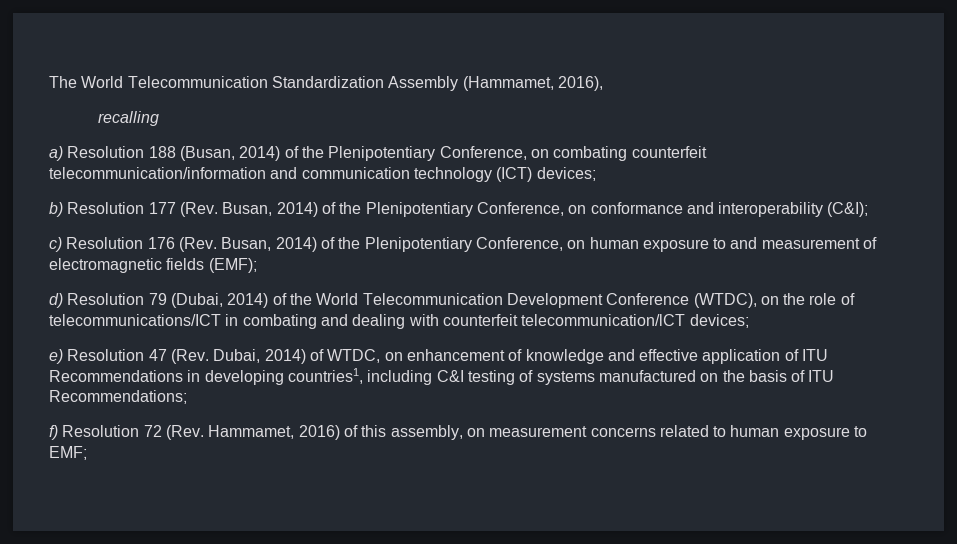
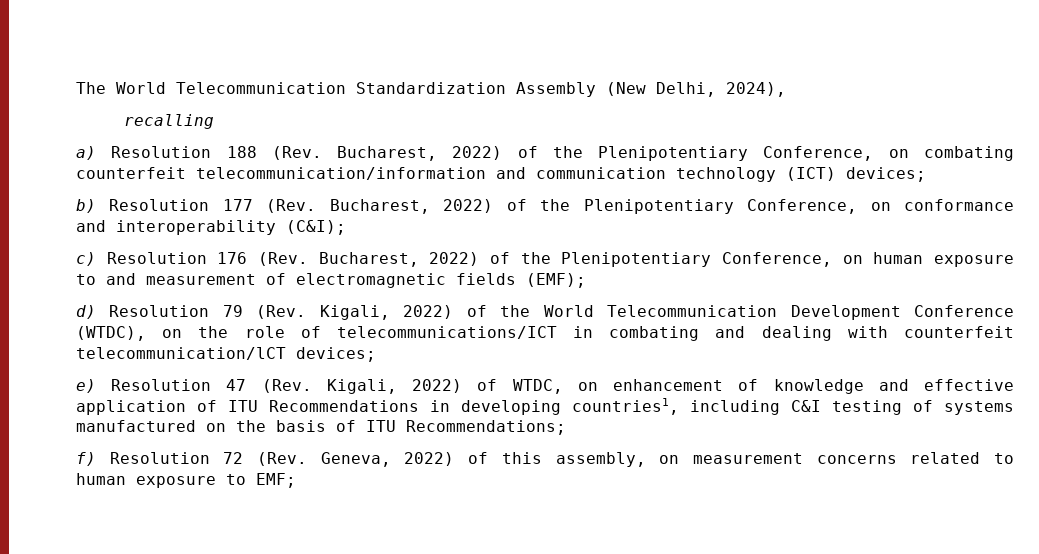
[462,76,603,91] (Hammamet, 2016), -> [606,82,786,97] (New Delhi, 2024),
[179,146,281,161] (Busan, 2014) -> [271,146,503,161] (Rev. Bucharest, 2022)
[222,202,318,217] Busan, 2014) -> [329,199,494,214] Bucharest, 2022)
[221,237,317,252] Busan, 2014) -> [318,252,480,267] Bucharest, 2022)
[170,293,269,308] (Dubai, 2014) -> [256,305,454,320] (Rev. Kigali, 2022)
[213,349,306,364] Dubai, 2014) -> [326,379,463,394] Kigali, 2022)
[208,425,340,440] Hammamet, 2016) -> [320,452,455,467] Geneva, 2022)

